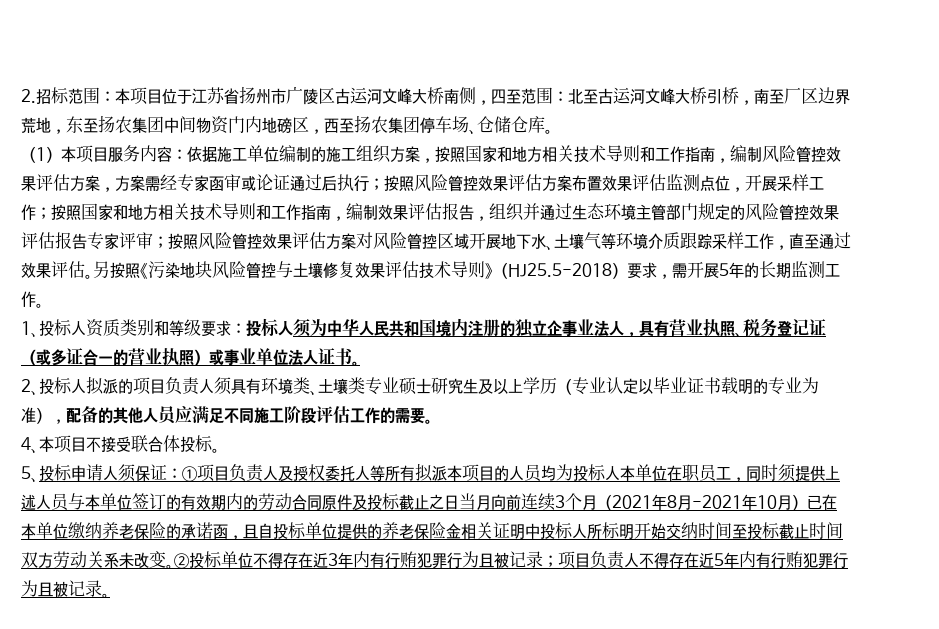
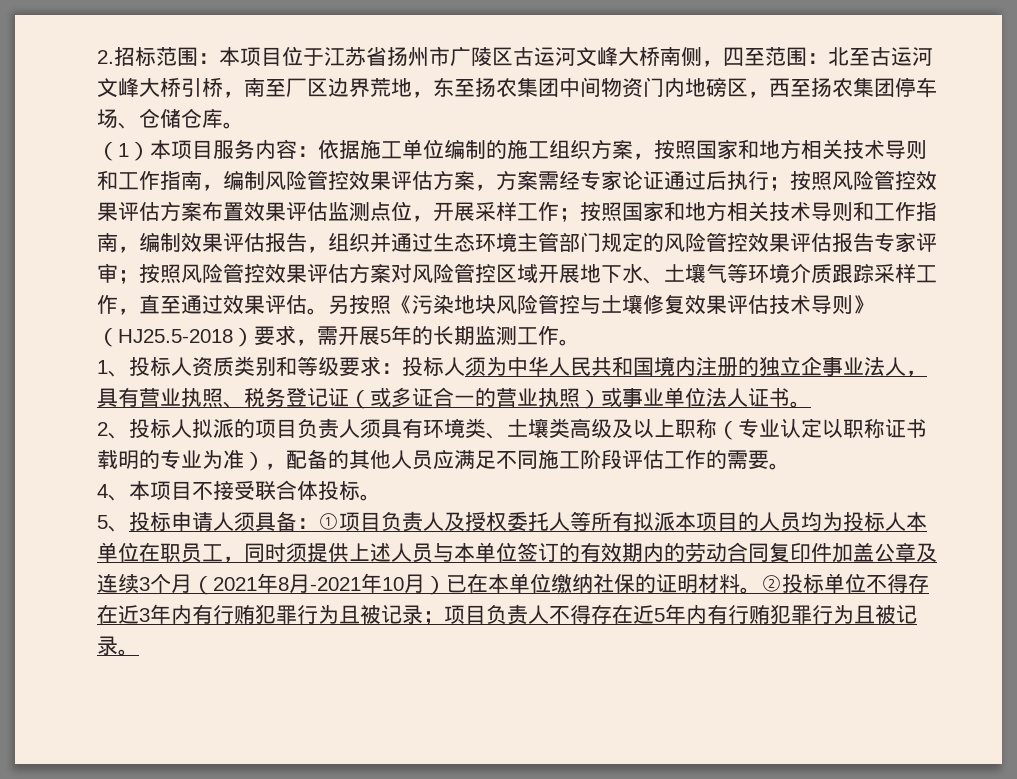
[209,174,256,191] 函审或 -> (622, 180) none
[365,377,557,395] 专业硕士研究生及以上学历 -> [570,418,717,438] 高级及以上职称
[653,377,687,394] 毕业 -> [843,418,885,438] 职称
[135,464,167,481] 保证 -> [255,511,297,532] 具备
[322,493,521,510] 原件及投标截止之日当月向前 -> [769,542,937,563] 复印件加盖公章及
[102,522,843,540] [21,551,166,569] 养老保险的承诺函，且自投标单位提供的养老保险金相关证明中投标人所标明开始交纳时间至投标截止时间双方劳动关系未改变 -> [593,573,740,593] 社保的证明材料

